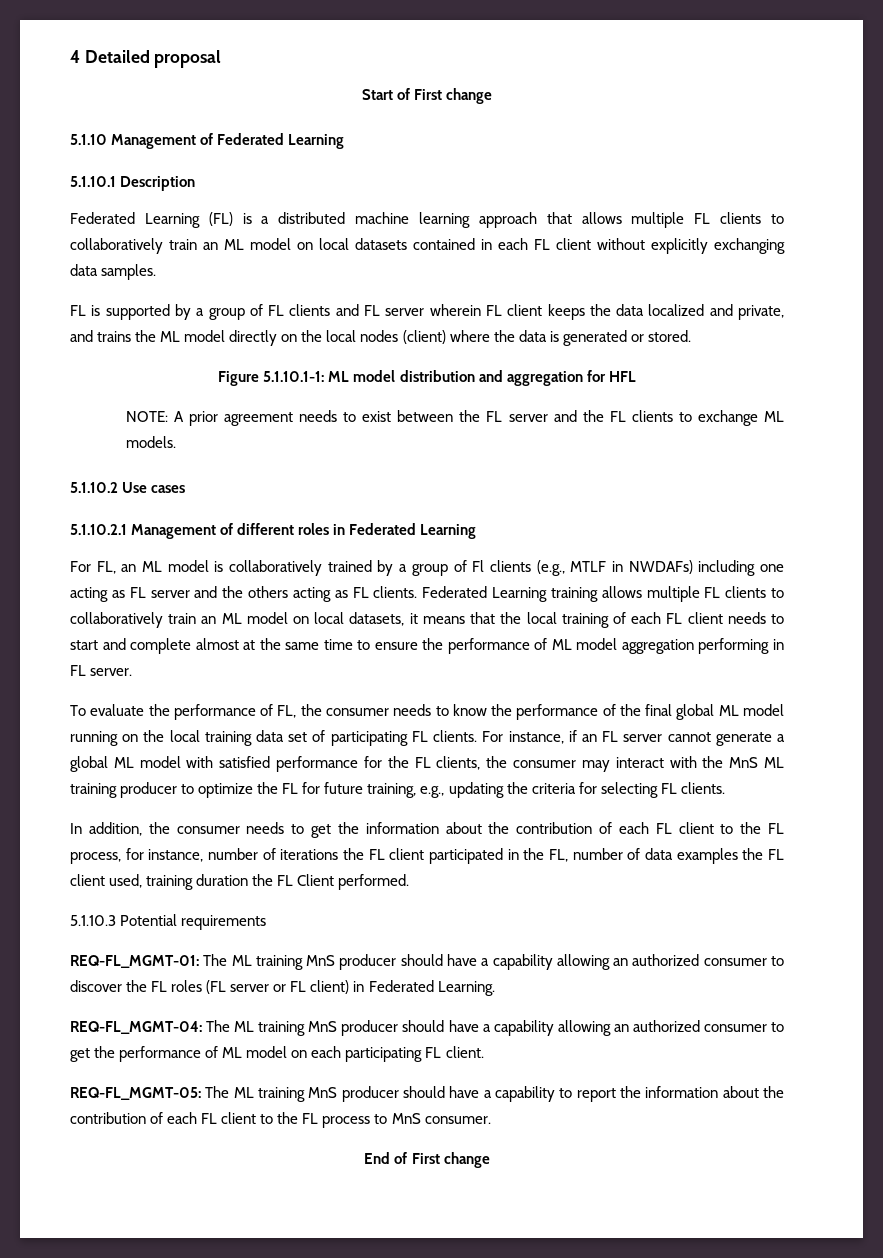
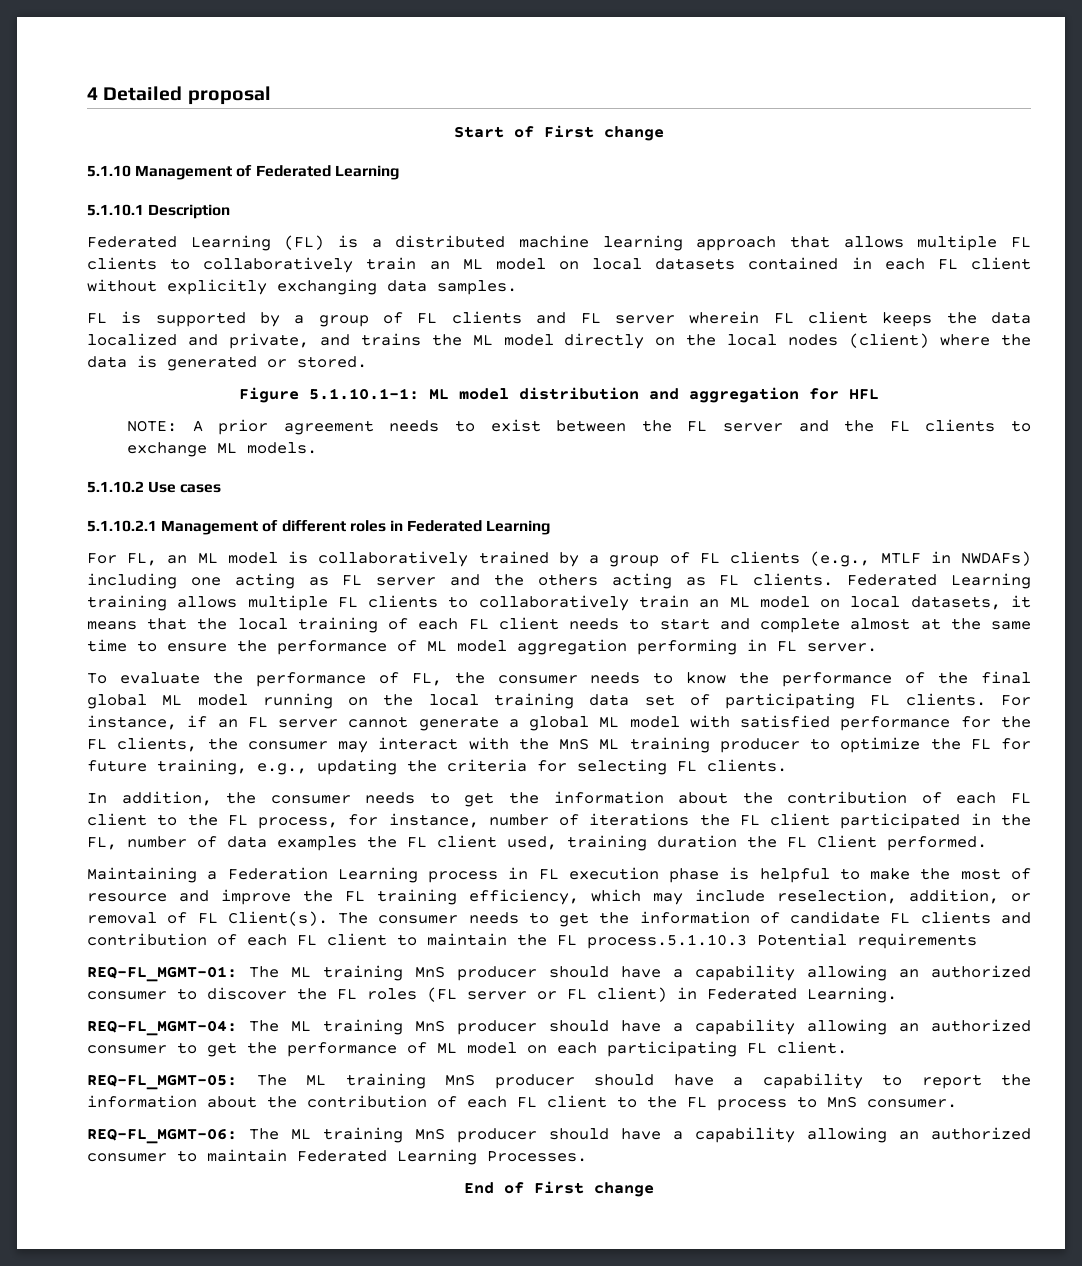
[472,560,485,572] Fl -> [699,553,720,564] FL
[70,915,116,926] 5.1.10.3 -> [87,867,1031,883] [87,889,1031,905] [87,911,1031,927] [87,933,747,949] Maintaining a Federation Learning process in FL execution phase is helpful to make the most of resource and improve the FL training efficiency, which may include reselection, addition, or removal of FL Client(s). The consumer needs to get the information of candidate FL clients and contribution of each FL client to maintain the FL process.5.1.10.3
(491, 1120) none -> [87,1127,1031,1144] [87,1149,587,1165] // REQ-FL_MGMT-06: The ML training MnS producer should have a capability allowing an authorized consumer to maintain Federated Learning Processes.

